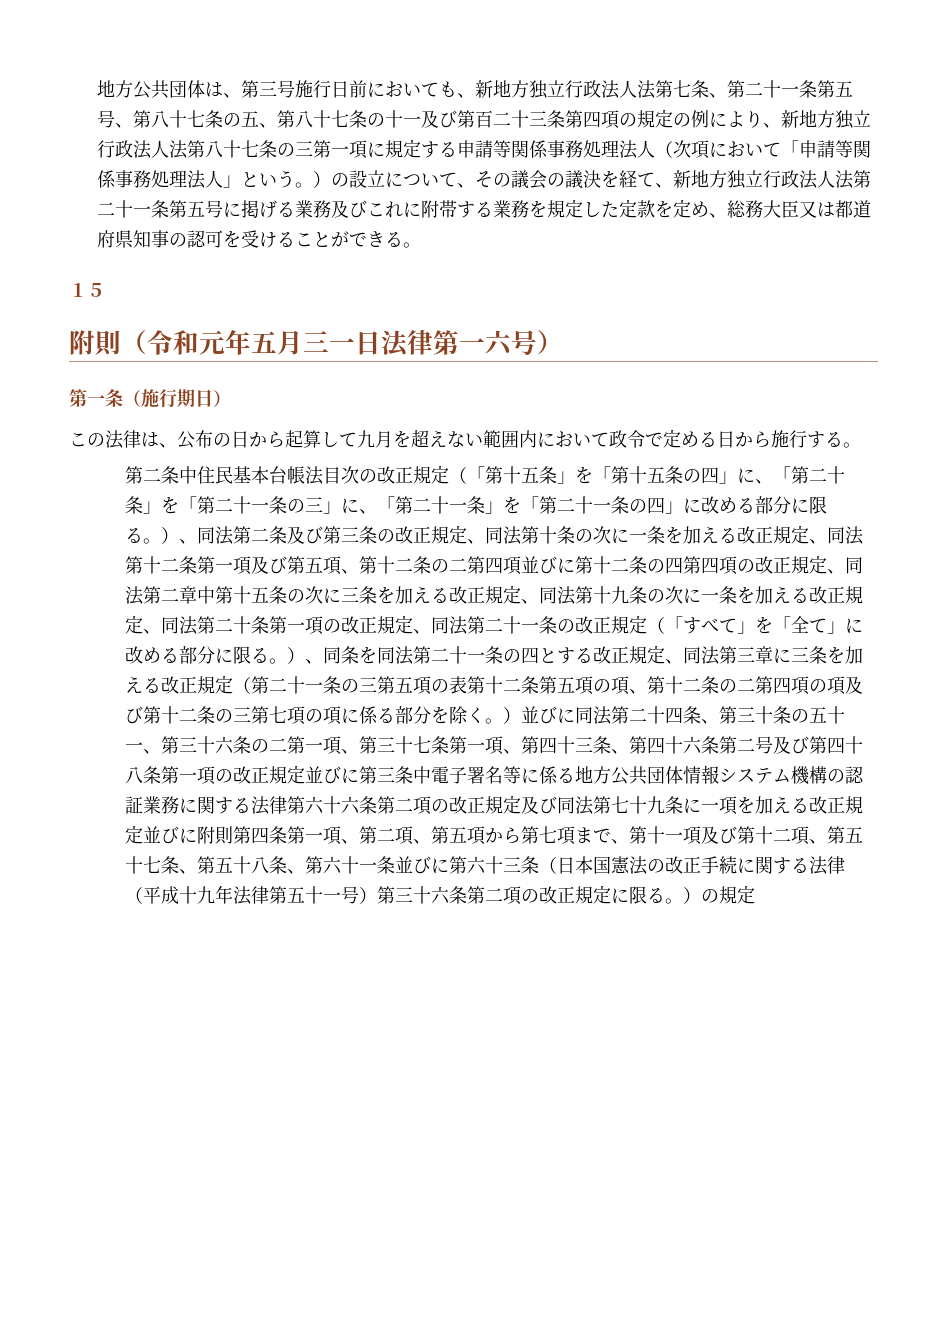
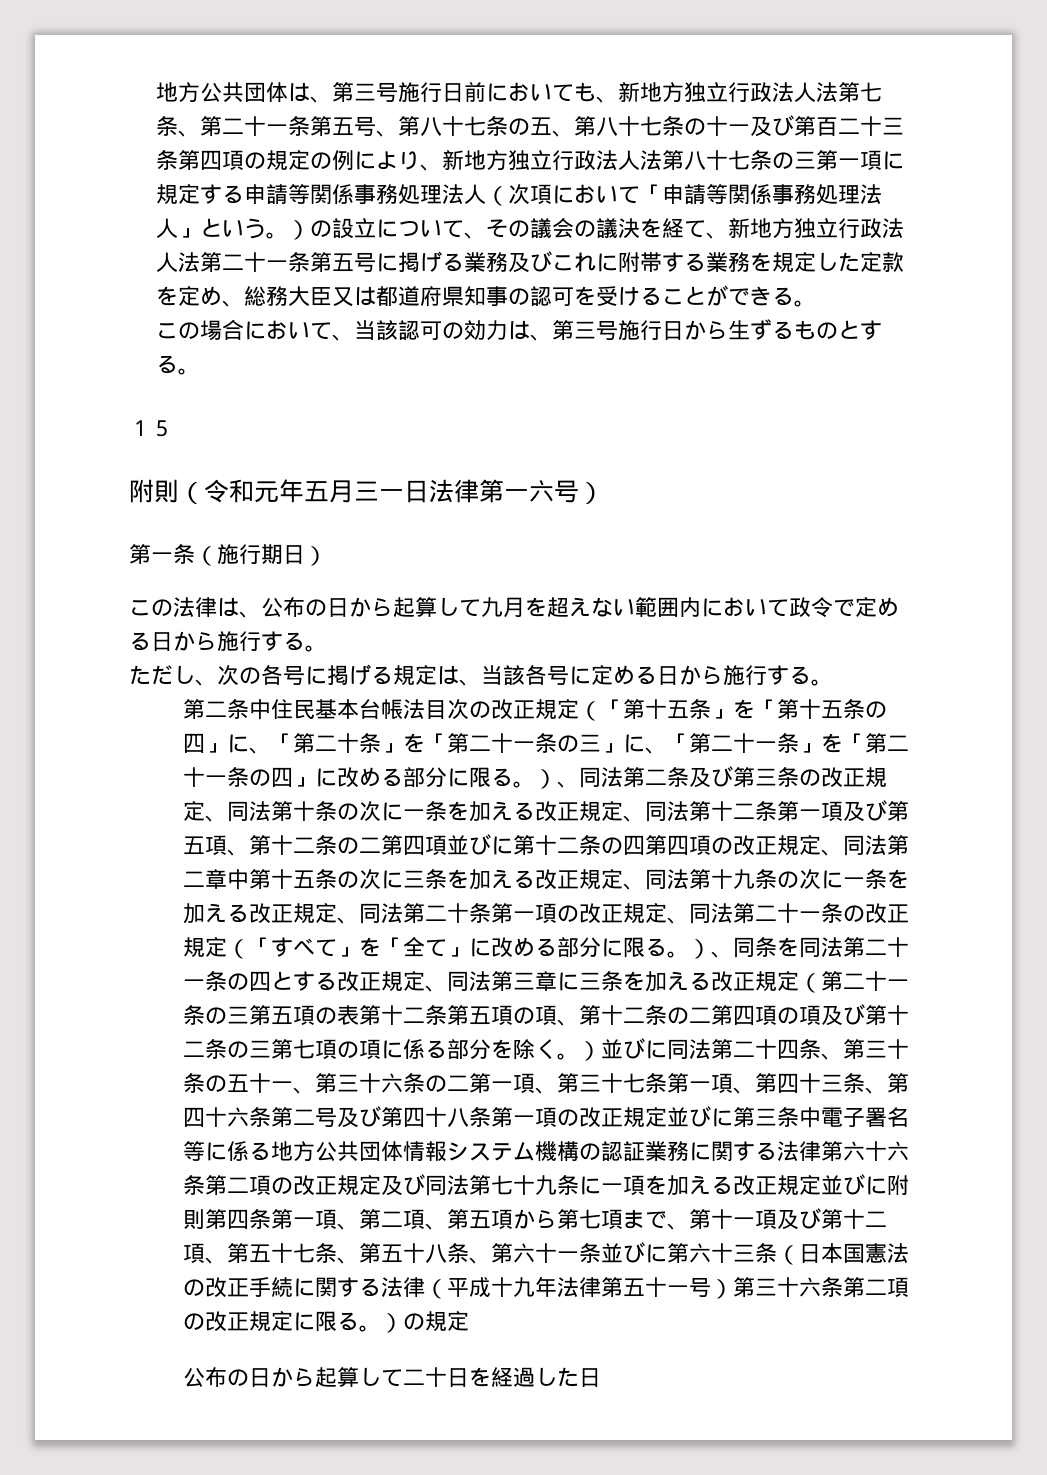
(422, 245) none -> [156,319,883,341] [156,355,201,375] // この場合において、当該認可の効力は、第三号施行日から生ずるものとする。
(861, 445) none -> [129,664,833,686] // ただし、次の各号に掲げる規定は、当該各号に定める日から施行する。
(756, 894) none -> [183,1367,602,1388] // 公布の日から起算して二十日を経過した日

